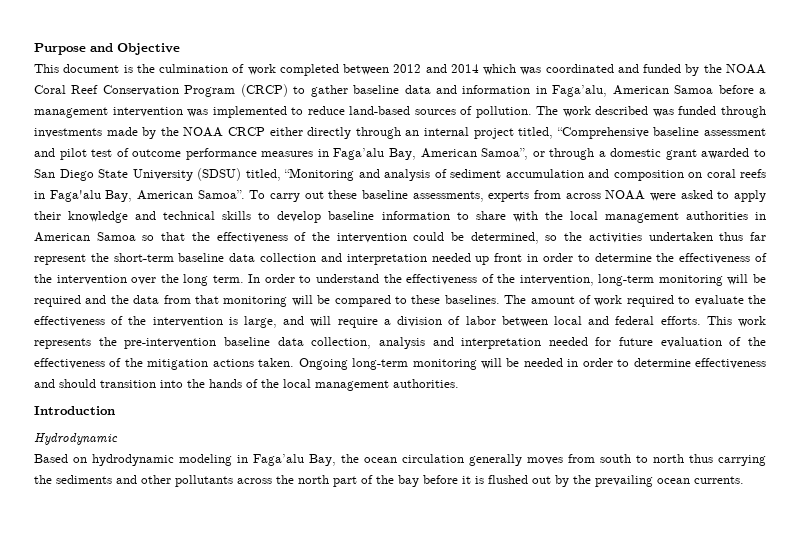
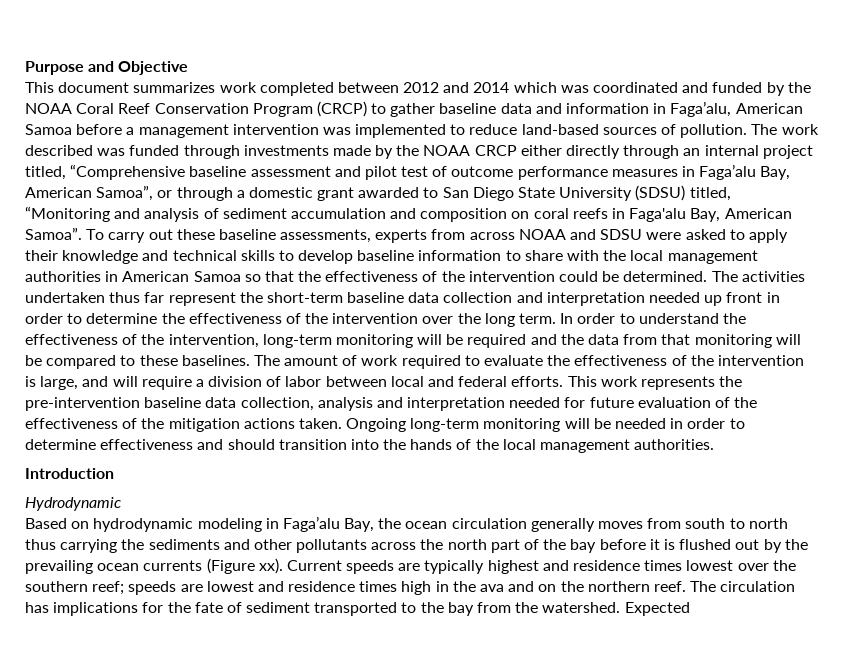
[123,64,245,73] is the culmination of -> [133,82,216,93] summarizes
(646, 195) none -> [570,229,643,240] and SDSU
[470,232,583,244] determined, so the -> [623,271,738,282] determined. The
[694,476,744,484] currents. -> [143,558,796,574] [25,581,796,595] [25,602,690,616] currents (Figure xx). Current speeds are typically highest and residence times lowest over the southern reef; speeds are lowest and residence times high in the ava and on the northern reef. The circulation has implications for the fate of sediment transported to the bay from the watershed. Expected

